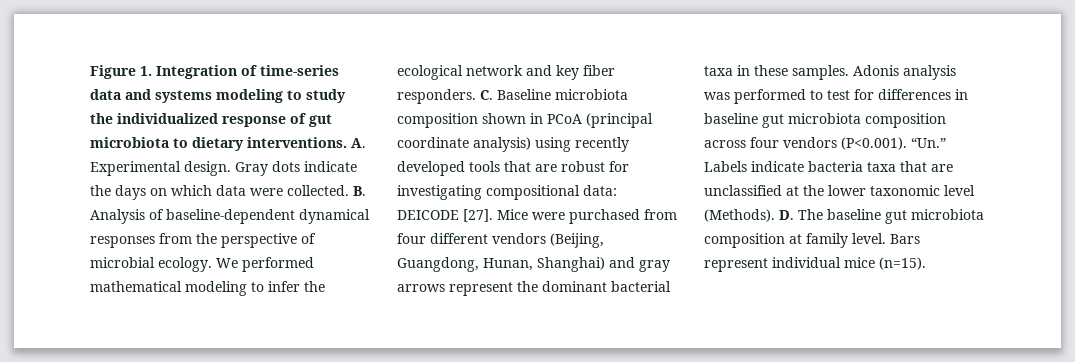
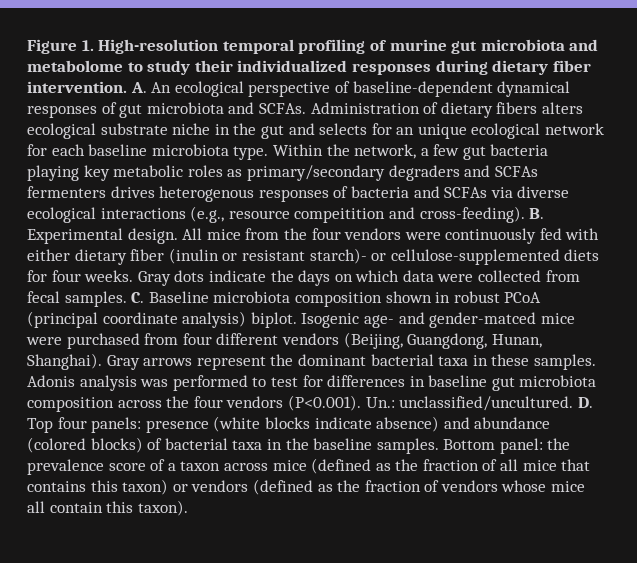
[156,65,339,79] [90,89,346,103] [90,113,332,127] [90,137,366,151] [90,161,231,176] Integration of time-series data and systems modeling to study the individualized response of gut microbiota to dietary interventions. A. Experimental design. -> [98,39,599,54] [27,60,591,75] [27,81,571,97] [27,102,583,118] [27,123,605,139] [27,144,549,160] [27,165,538,181] [27,186,570,202] [27,206,545,223] [27,228,600,244] [27,248,600,265] [27,270,134,282] High-resolution temporal profiling of murine gut microbiota and metabolome to study their individualized responses during dietary fiber intervention. A. An ecological perspective of baseline-dependent dynamical responses of gut microbiota and SCFAs. Administration of dietary fibers alters ecological substrate niche in the gut and selects for an unique ecological network for each baseline microbiota type. Within the network, a few gut bacteria playing key metabolic roles as primary/secondary degraders and SCFAs fermenters drives heterogenous responses of bacteria and SCFAs via diverse ecological interactions (e.g., resource compeitition and cross-feeding). B. Experimental design. All mice from the four vendors were continuously fed with either dietary fiber (inulin or resistant starch)- or cellulose-supplemented diets for four weeks.
[287,185,366,196] [90,209,370,224] [90,233,316,248] [90,257,314,272] [90,281,325,296] [397,65,615,80] [397,89,476,104] collected. B. Analysis of baseline-dependent dynamical responses from the perspective of microbial ecology. We performed mathematical modeling to infer the ecological network and key fiber responders. -> [478,270,580,282] [27,291,127,307] collected from fecal samples.
(543, 118) none -> [453,291,500,303] robust
[535,137,629,152] [397,161,629,176] [397,185,617,200] [397,209,528,222] using recently developed tools that are robust for investigating compositional data: DEICODE [27]. Mice -> [250,312,575,328] biplot. Isogenic age- and gender-matced mice
[537,257,670,272] Shanghai) and gray -> [27,353,140,370] Shanghai). Gray
(746, 144) none -> [166,396,190,408] the
[911,137,946,148] [704,161,953,172] [704,185,975,196] [704,209,984,224] [704,233,920,248] [704,257,926,272] “Un.” Labels indicate bacteria taxa that are unclassified at the lower taxonomic level (Methods). D. The baseline gut microbiota composition at family level. Bars represent individual mice (n=15). -> [365,396,593,411] [27,416,551,433] [27,437,571,454] [27,458,591,475] [27,479,586,495] [27,500,188,516] Un.: unclassified/uncultured. D. Top four panels: presence (white blocks indicate absence) and abundance (colored blocks) of bacterial taxa in the baseline samples. Bottom panel: the prevalence score of a taxon across mice (defined as the fraction of all mice that contains this taxon) or vendors (defined as the fraction of vendors whose mice all contain this taxon).

